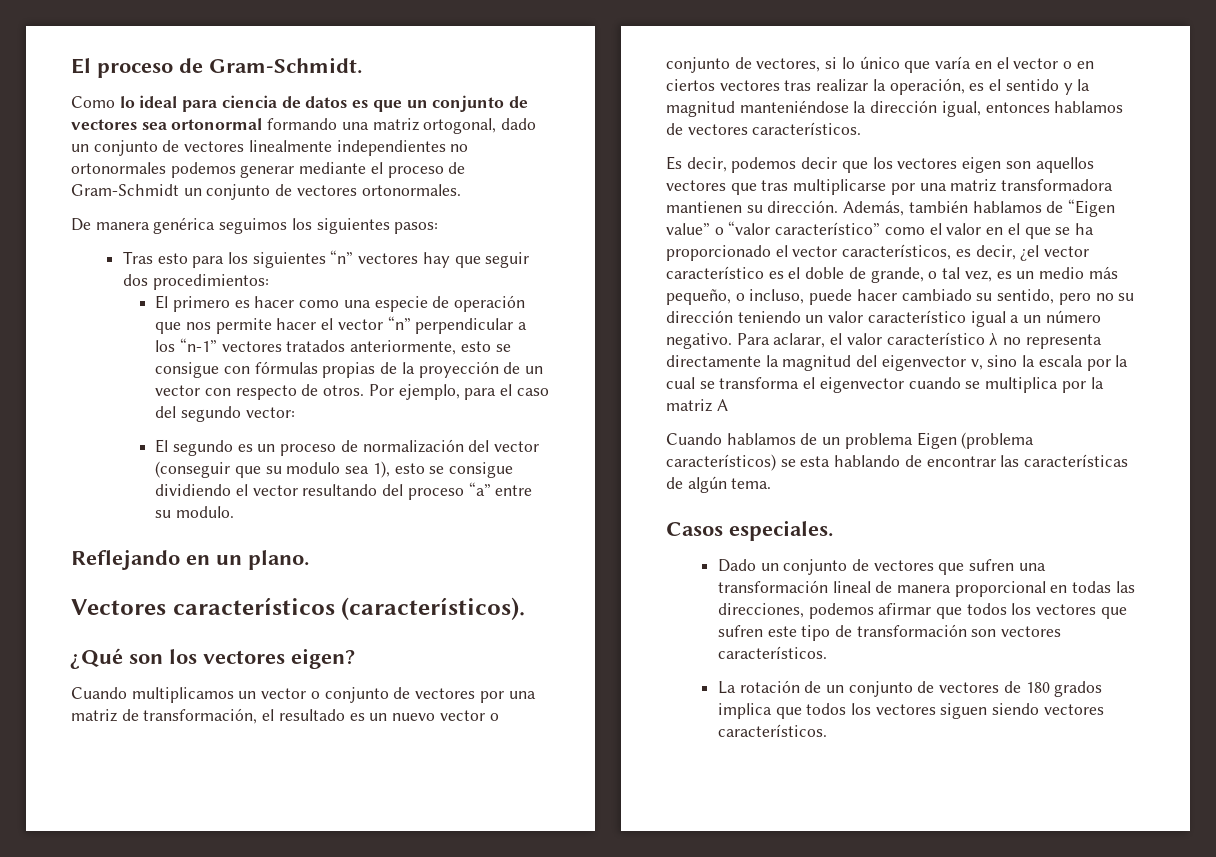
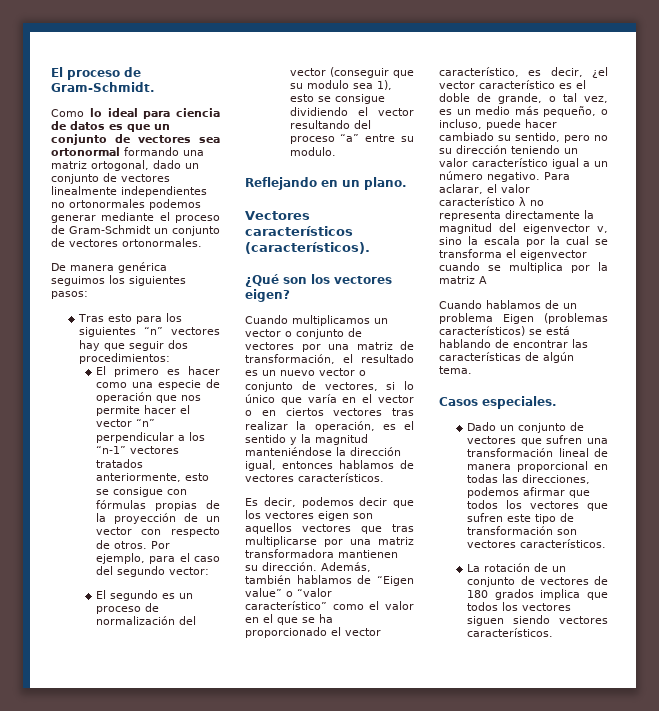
[842,244,952,260] característicos, -> [439,67,519,77] característico,
[961,432,1035,449] (problema -> [544,313,608,324] (problemas
[800,456,831,467] esta -> [546,326,570,335] está

